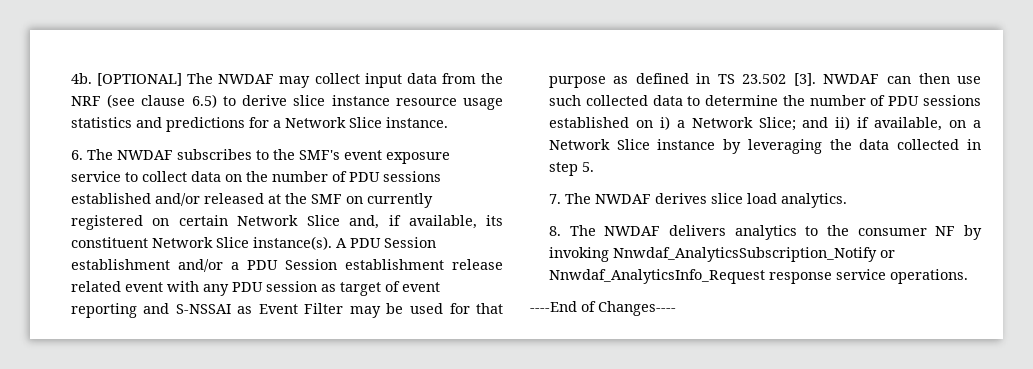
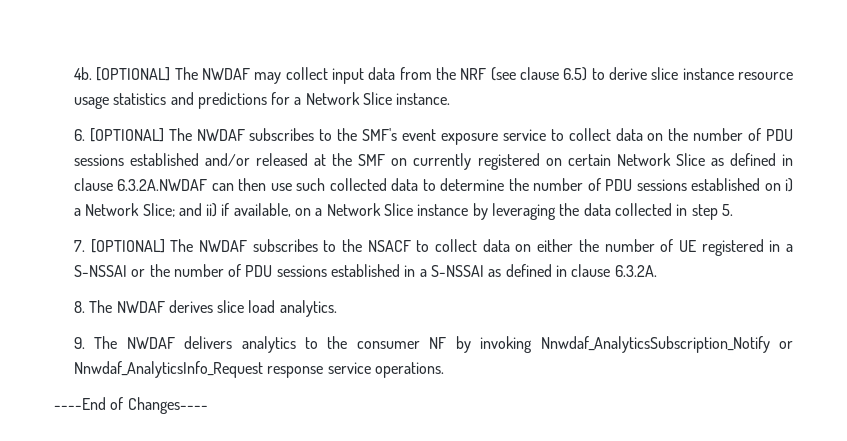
(83, 155) none -> [89,128,164,142] [OPTIONAL]
[349,215,504,229] [70,236,436,250] [70,259,504,272] [70,281,440,296] [70,303,503,318] [548,73,880,88] and, if available, its constituent Network Slice instance(s). A PDU Session establishment and/or a PDU Session establishment release related event with any PDU session as target of event reporting and S-NSSAI as Event Filter may be used for that purpose as defined in TS 23.502 [3]. NWDAF -> [710,153,794,166] [73,178,208,191] as defined in clause 6.3.2A.NWDAF
(561, 199) none -> [90,239,793,256] [73,264,657,277] [73,301,85,313] [OPTIONAL] The NWDAF subscribes to the NSACF to collect data on either the number of UE registered in a S-NSSAI or the number of PDU sessions established in a S-NSSAI as defined in clause 6.3.2A. // 8.
[548,226,561,236] 8. -> [73,337,85,349] 9.

